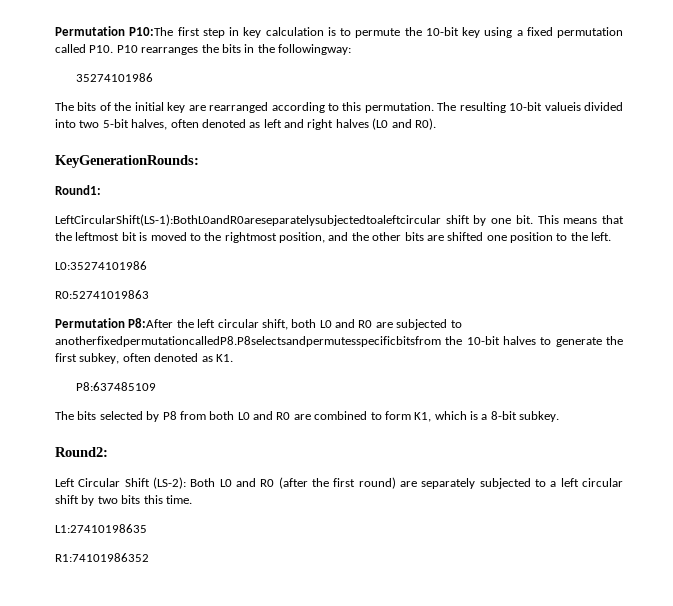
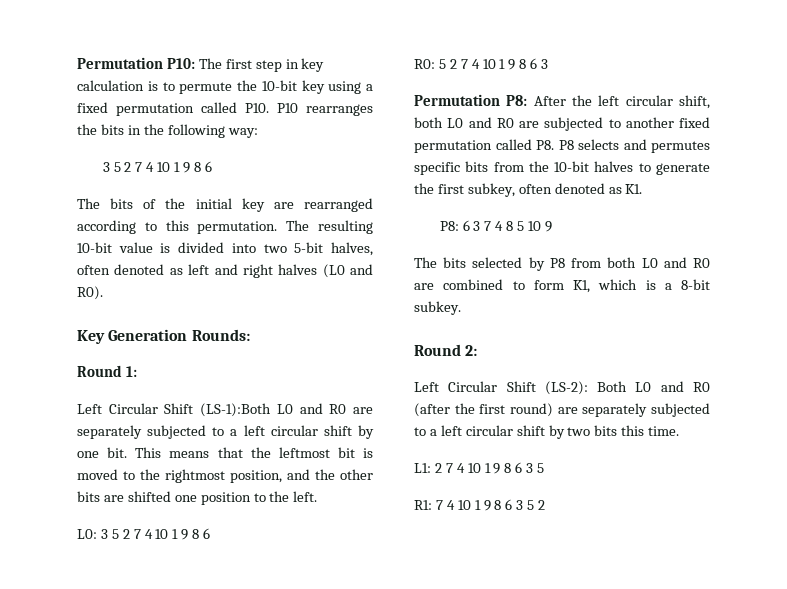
[55,26,174,36] Permutation P10:The -> [77,57,222,69] Permutation P10: The
[278,44,351,55] [75,73,153,82] followingway: // 35274101986 -> [167,124,258,138] [102,161,212,173] following way: // 3 5 2 7 4 10 1 9 8 6
[544,102,581,111] valueis -> [118,242,171,253] value is
[55,155,199,168] [55,185,101,195] [55,214,441,226] KeyGenerationRounds: // Round1: // LeftCircularShift(LS-1):BothL0andR0areseparatelysubjectedtoaleftcircular -> [77,329,250,344] [77,365,137,377] [77,403,374,417] [77,425,318,439] Key Generation Rounds: // Round 1: // Left Circular Shift (LS-1):Both L0 and R0 are separately subjected to a left circular
[55,261,147,270] [55,290,149,299] [55,318,174,328] L0:35274101986 // R0:52741019863 // Permutation P8:After -> [77,528,211,540] [414,58,549,70] [414,94,566,106] L0: 3 5 2 7 4 10 1 9 8 6 // R0: 5 2 7 4 10 1 9 8 6 3 // Permutation P8: After
[55,336,441,347] anotherfixedpermutationcalledP8.P8selectsandpermutesspecificbitsfrom -> [625,117,710,128] [414,139,710,153] [414,161,524,175] another fixed permutation called P8. P8 selects and permutes specific bits from
[75,382,156,391] P8:637485109 -> [439,220,552,232] P8: 6 3 7 4 8 5 10 9
[55,447,108,457] Round2: -> [414,344,478,356] Round 2:
[55,524,147,533] [55,553,149,562] L1:27410198635 // R1:74101986352 -> [414,462,545,474] [414,499,546,511] L1: 2 7 4 10 1 9 8 6 3 5 // R1: 7 4 10 1 9 8 6 3 5 2

